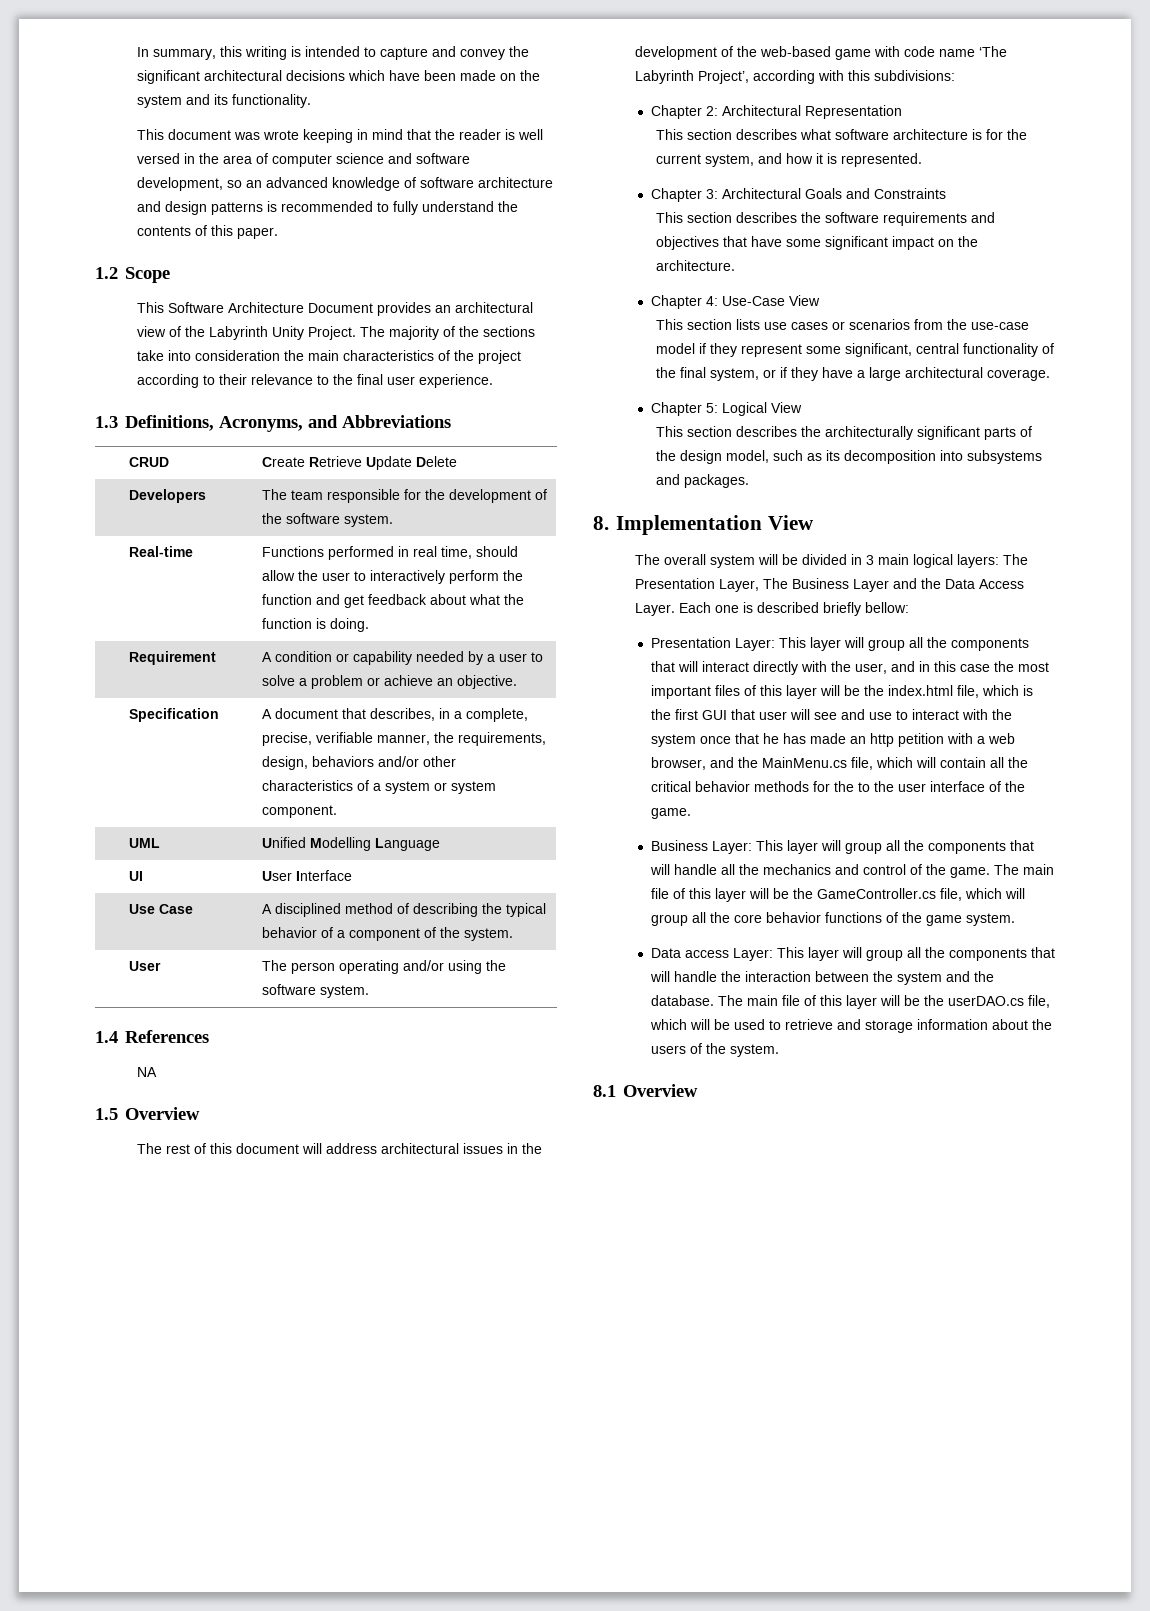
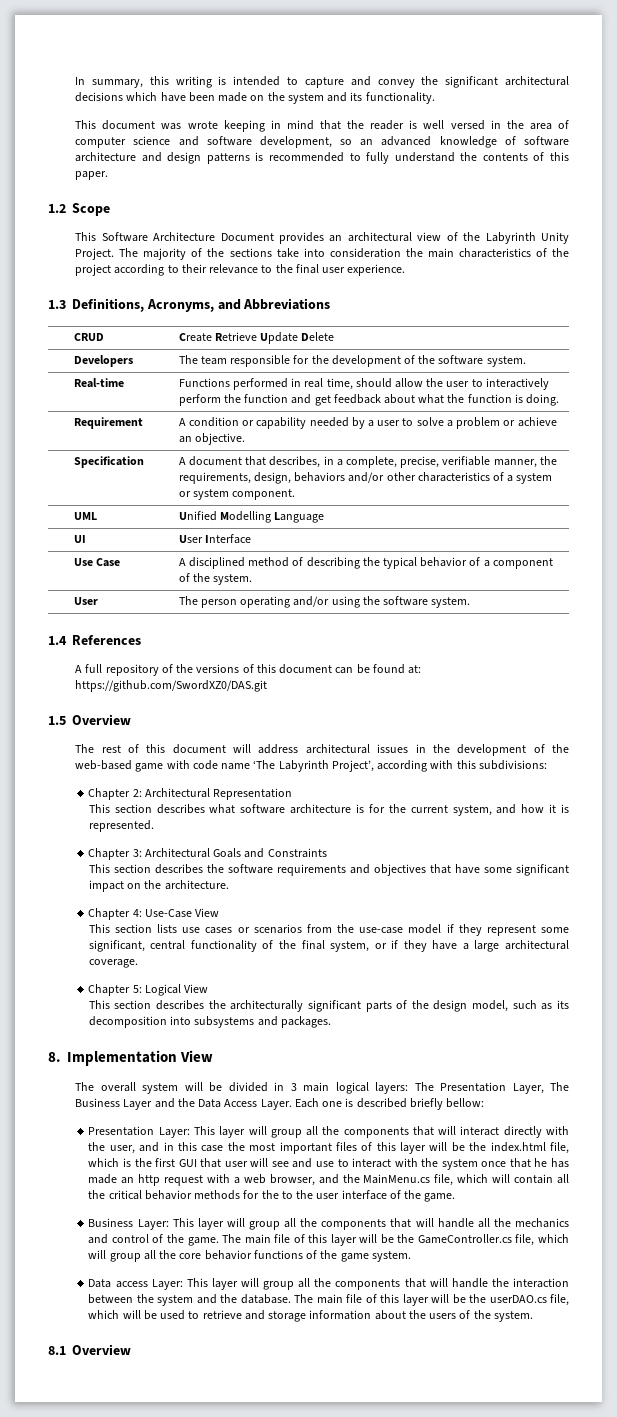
[137,1067,158,1077] NA -> [75,664,422,676] [75,680,268,692] A full repository of the versions of this document can be found at: https://github.com/SwordXZ0/DAS.git
[897,733,944,747] petition -> [164,1175,204,1186] request

